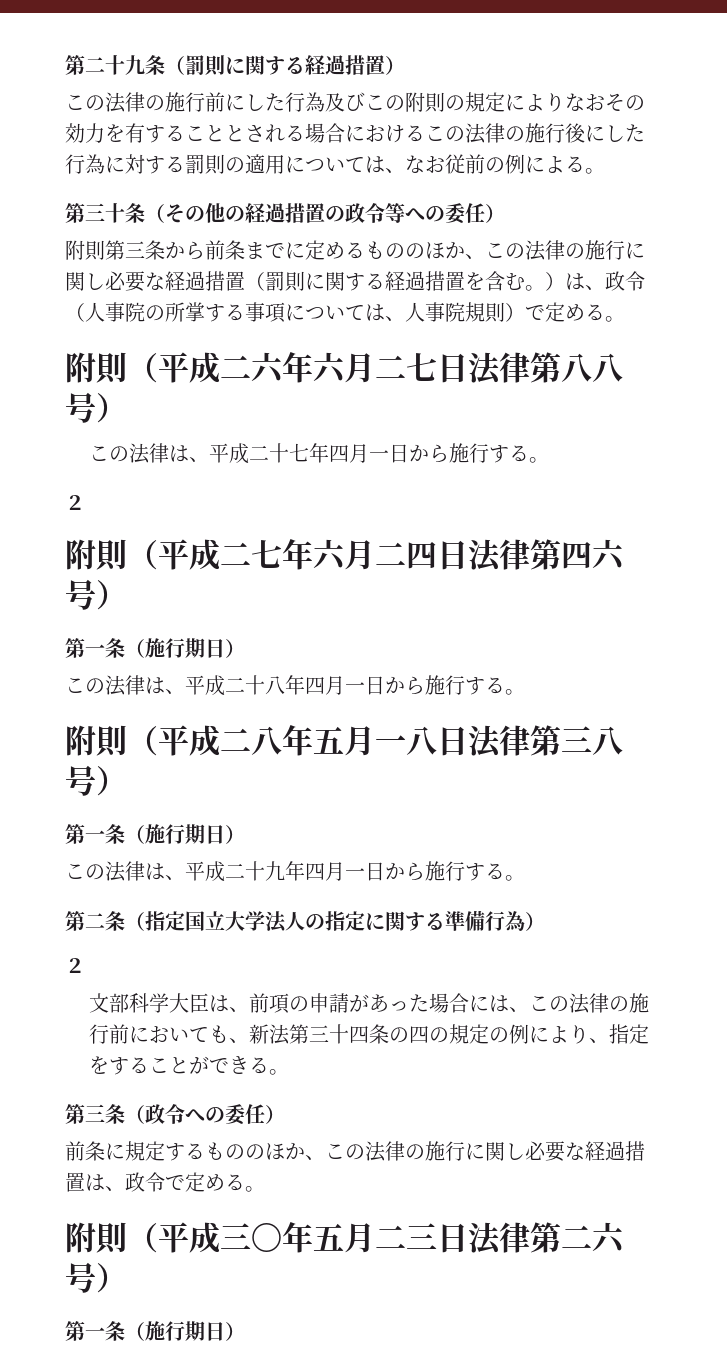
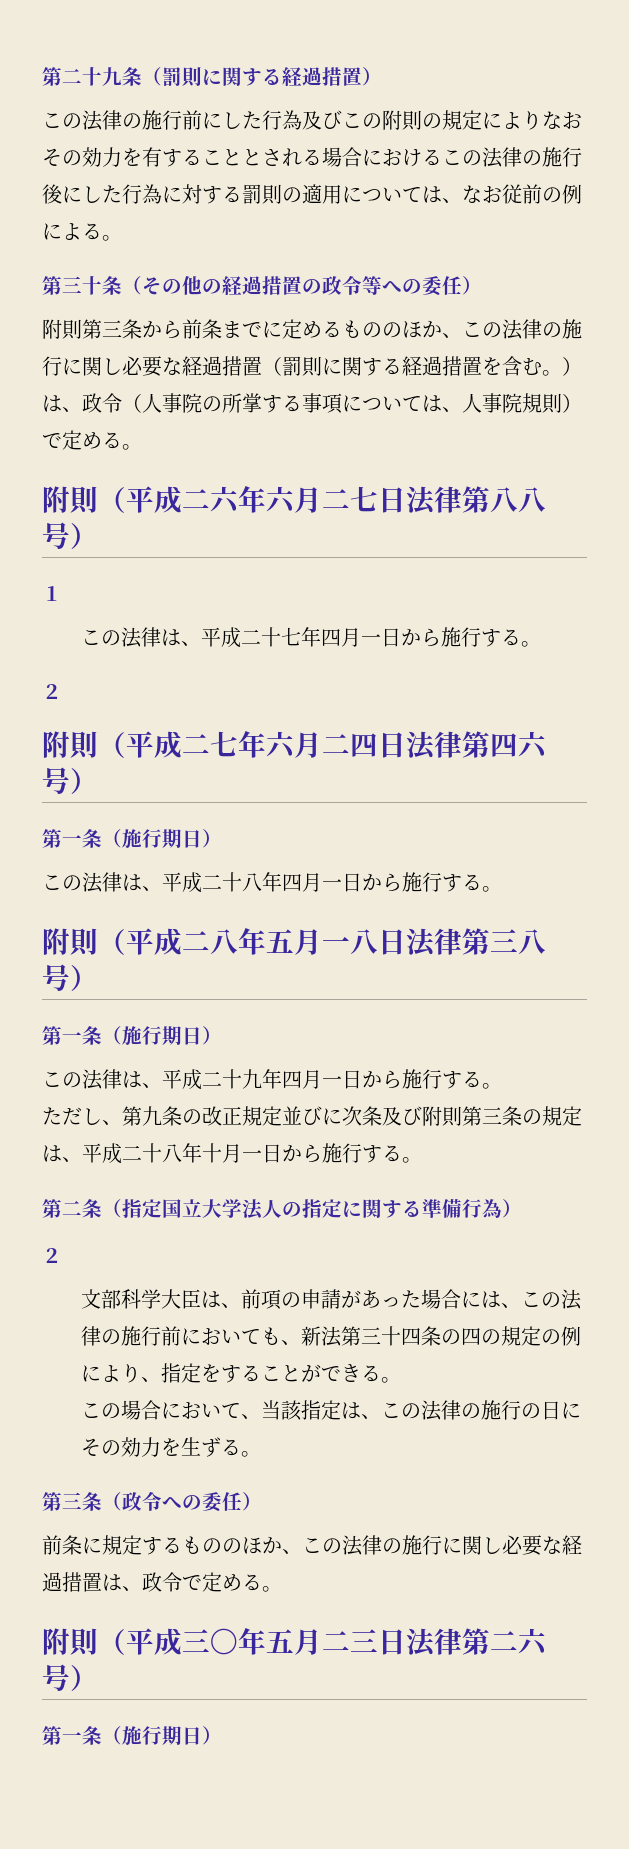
(127, 408) none -> [42,586,62,601] // １
(525, 878) none -> [42,1106,582,1127] [42,1143,422,1164] // ただし、第九条の改正規定並びに次条及び附則第三条の規定は、平成二十八年十月一日から施行する。
(289, 1072) none -> [80,1400,581,1421] [80,1437,261,1457] // この場合において、当該指定は、この法律の施行の日にその効力を生ずる。

